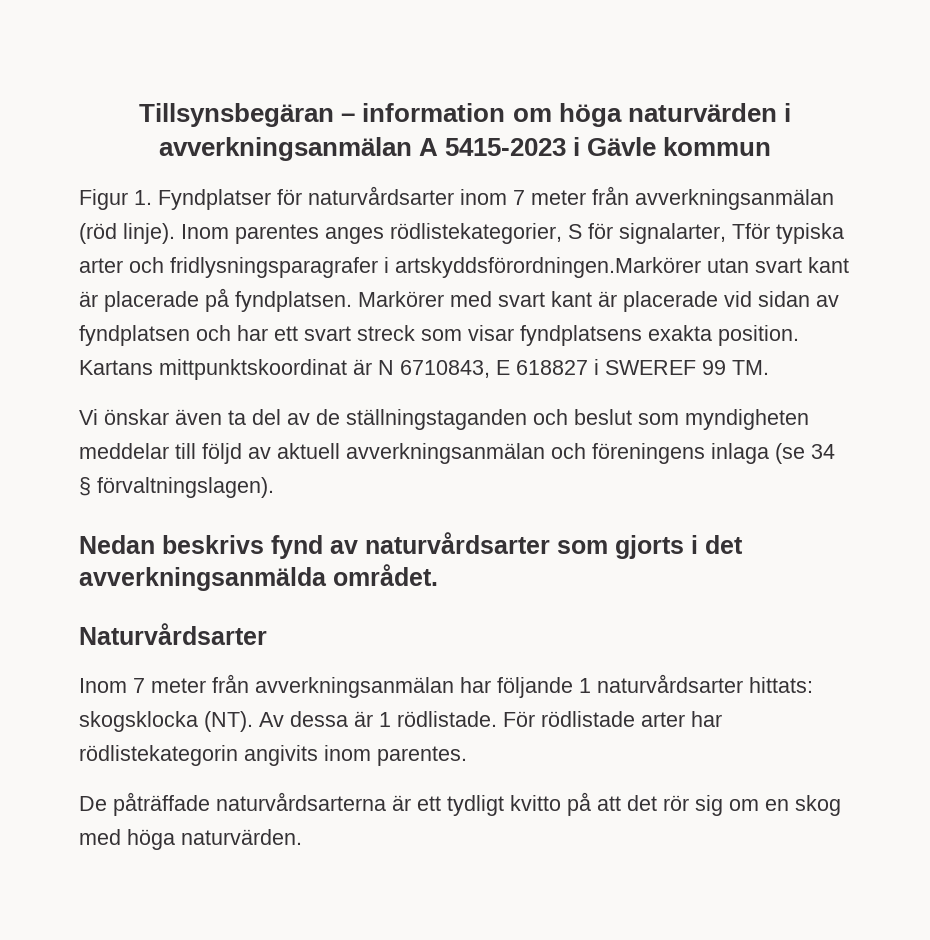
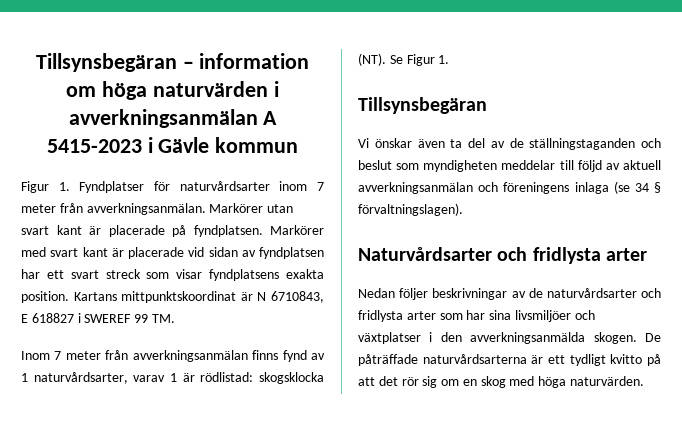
[635,189,834,210] [79,223,844,244] [79,257,701,278] avverkningsanmälan (röd linje). Inom parentes anges rödlistekategorier, S för signalarter, Tför typiska arter och fridlysningsparagrafer i artskyddsförordningen.Markörer -> [86,203,264,215] avverkningsanmälan. Markörer
[196,325,231,341] och -> (324, 253) none
(769, 367) none -> [21,350,325,362] [21,372,324,384] [358,53,450,66] [358,97,487,114] // Inom 7 meter från avverkningsanmälan finns fynd av 1 naturvårdsarter, varav 1 är rödlistad: skogsklocka (NT). Se Figur 1. // Tillsynsbegäran
[79,532,743,559] [79,564,438,591] [79,623,267,645] [79,674,813,698] [79,711,722,732] [79,745,467,766] Nedan beskrivs fynd av naturvårdsarter som gjorts i det avverkningsanmälda området. // Naturvårdsarter // Inom 7 meter från avverkningsanmälan har följande 1 naturvårdsarter hittats: skogsklocka (NT). Av dessa är 1 rödlistade. För rödlistade arter har rödlistekategorin angivits inom parentes. // -> [358,247,647,264] [358,288,661,300] [358,310,595,322] [358,332,637,344] Naturvårdsarter och fridlysta arter // Nedan följer beskrivningar av de naturvårdsarter och fridlysta arter som har sina livsmiljöer och växtplatser i den avverkningsanmälda skogen.

